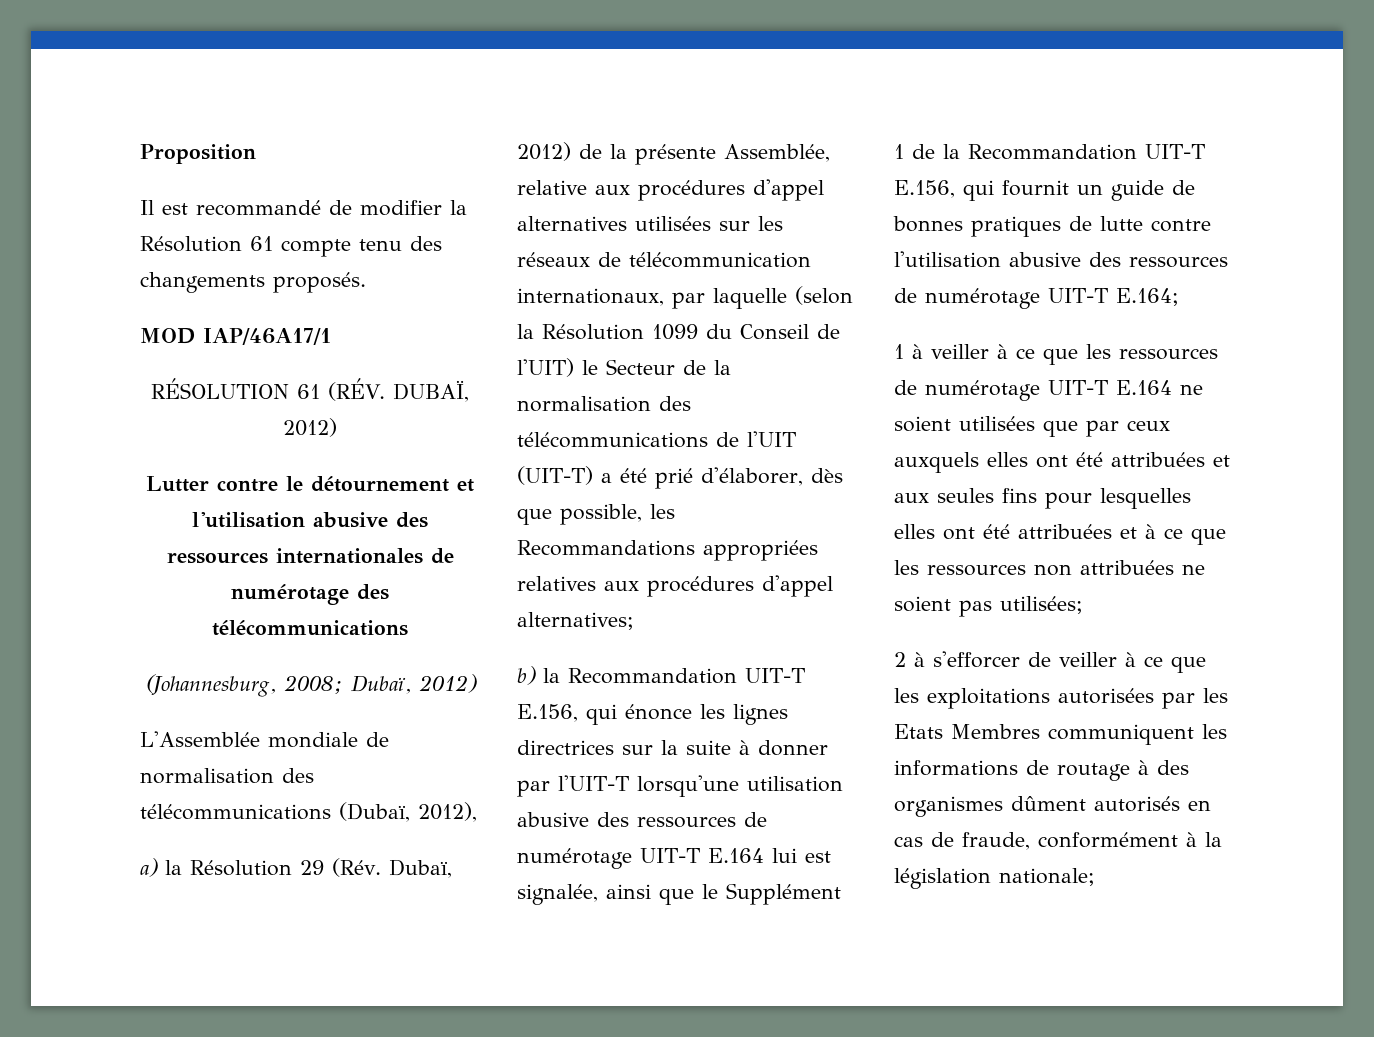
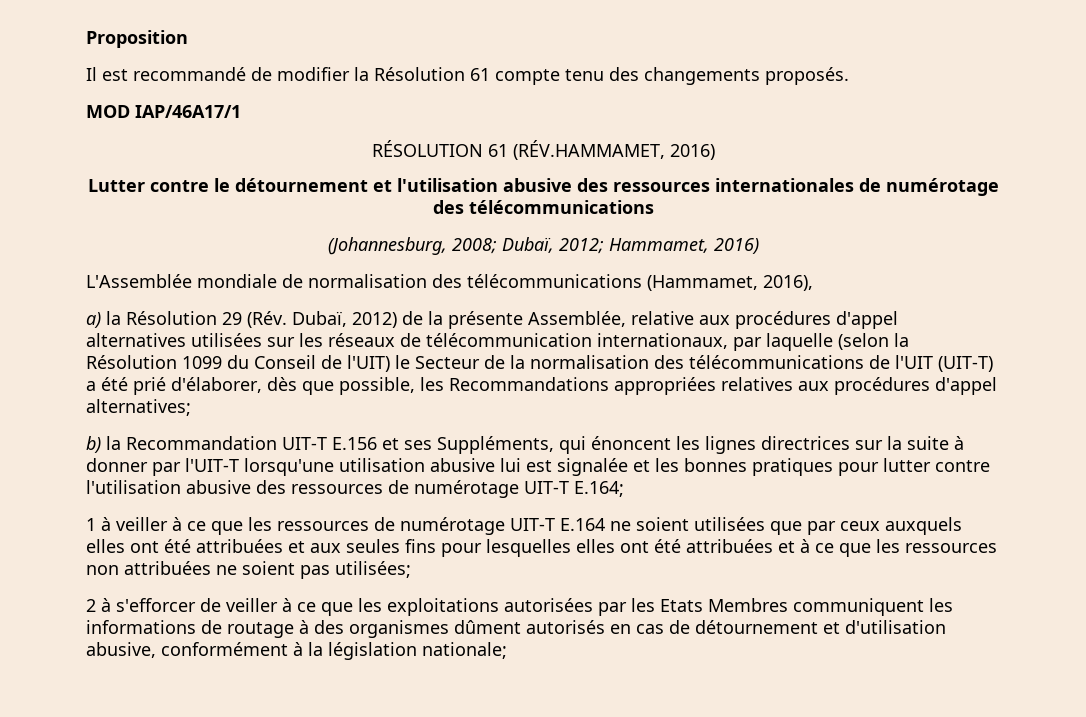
[327,378,470,402] [283,418,337,437] (RÉV. DUBAÏ, 2012) -> [512,140,715,160] (RÉV.HAMMAMET, 2016)
[418,674,477,693] 2012) -> [558,238,759,254] 2012; Hammamet, 2016)
[339,802,477,822] (Dubaï, 2012), -> [647,275,813,291] (Hammamet, 2016),
[517,704,692,725] E.156, qui énonce -> [332,436,671,454] E.156 et ses Suppléments, qui énoncent
[597,812,767,828] [517,848,831,869] [517,883,841,905] [894,144,1205,160] [894,180,1195,201] [893,216,1143,237] des ressources de numérotage UIT-T E.164 lui est signalée, ainsi que le Supplément 1 de la Recommandation UIT-T E.156, qui fournit un guide de bonnes pratiques de lutte -> [500,458,931,476] lui est signalée et les bonnes pratiques pour lutter
[962,832,1030,850] fraude, -> [695,620,946,634] [86,642,156,658] détournement et d'utilisation abusive,

